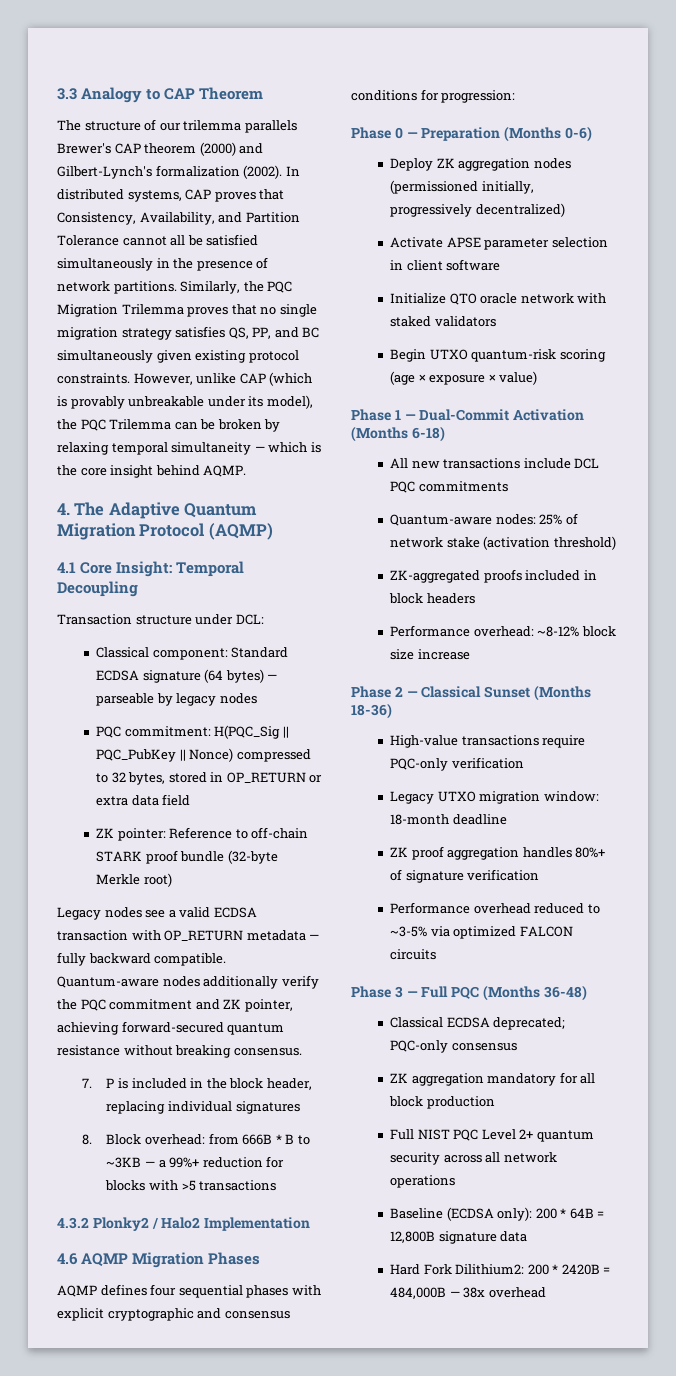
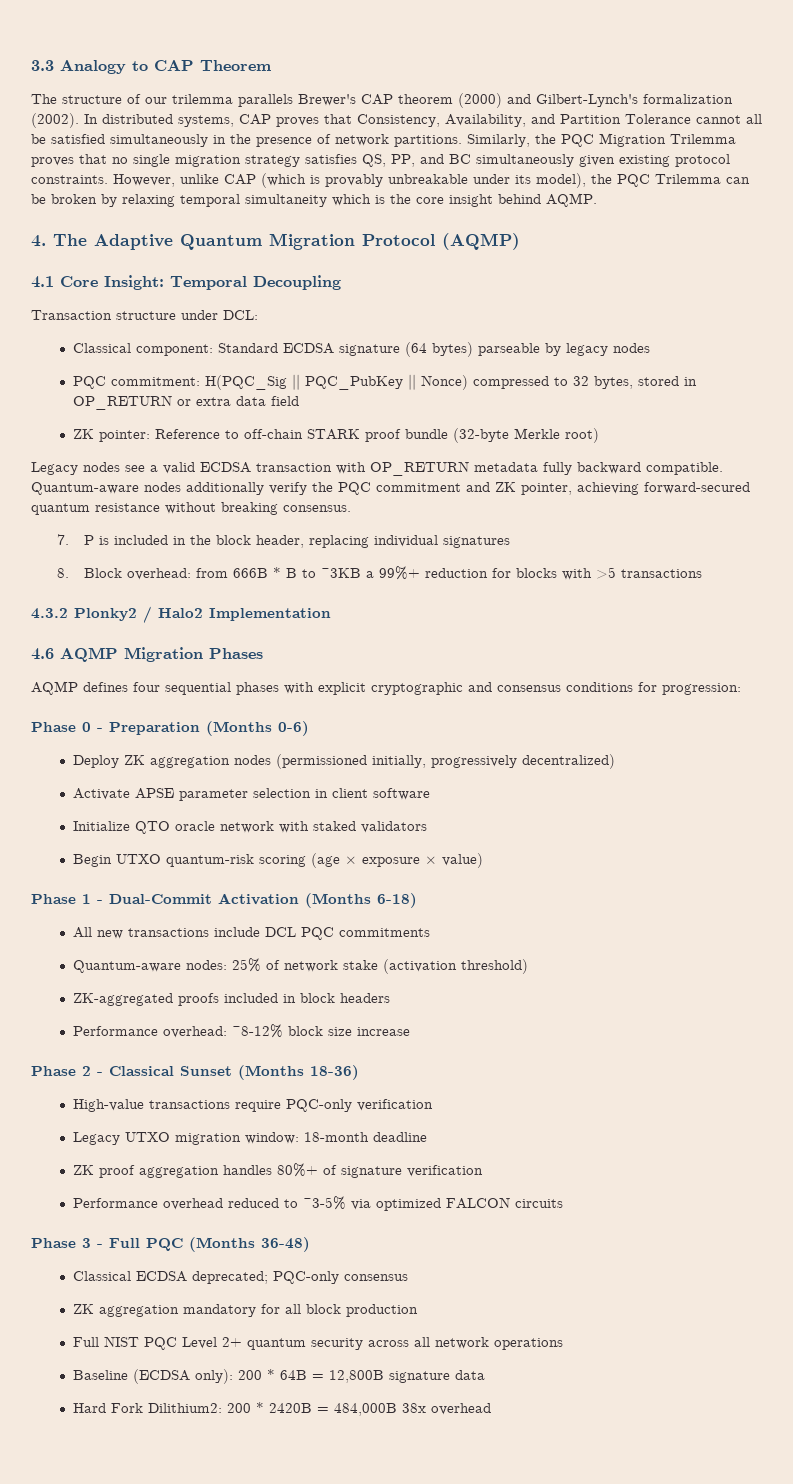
[254,446,265,452] — -> (327, 200) none
[267,674,278,680] — -> (474, 349) none
[309,934,320,940] — -> (538, 467) none
[144,1161,155,1167] — -> (361, 573) none
[406,132,418,138] — -> [97,728,103,732] -
[404,414,416,420] — -> [97,900,103,904] -
[406,691,418,697] — -> [97,1072,103,1076] -
[406,991,418,997] — -> [97,1244,103,1248] -
[449,1291,460,1297] — -> (398, 1409) none

